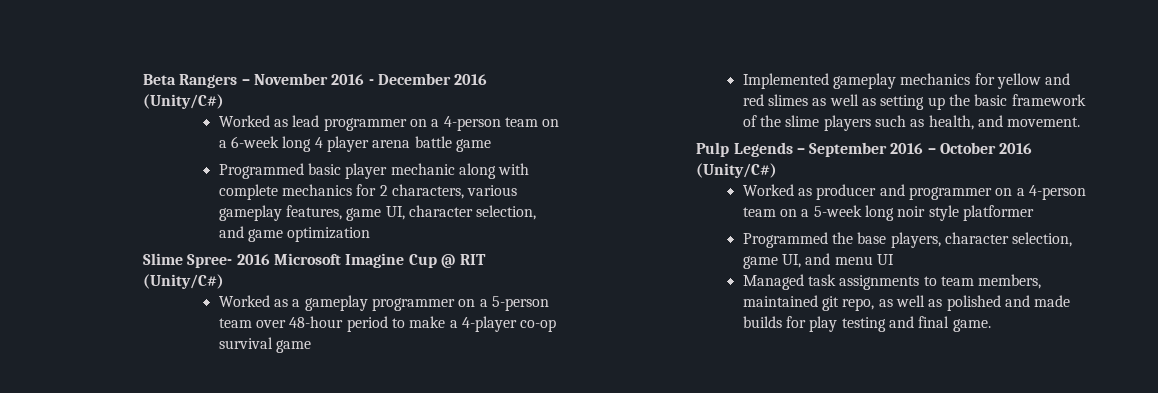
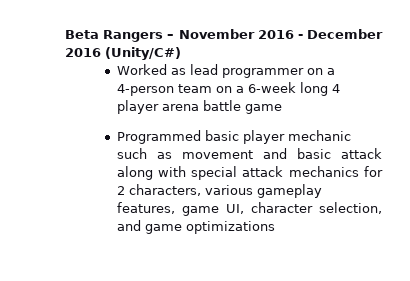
[459,163,530,179] [218,184,278,200] along with complete -> [116,148,382,159] [116,166,284,180] such as movement and basic attack along with special attack
[287,227,371,242] [143,253,487,268] [143,274,225,289] [218,295,550,311] [218,316,557,332] [218,337,312,353] [742,73,1071,89] [742,94,1086,110] [742,115,1081,131] [696,142,1033,157] [696,163,778,178] [742,184,1087,200] [742,205,1035,221] [742,232,1073,248] [742,253,895,269] [742,274,1042,290] [742,295,1071,311] [742,316,991,332] optimization // Slime Spree- 2016 Microsoft Imagine Cup @ RIT (Unity/C#) // Worked as a gameplay programmer on a 5-person team over 48-hour period to make a 4-player co-op survival game // Implemented gameplay mechanics for yellow and red slimes as well as setting up the basic framework of the slime players such as health, and movement. // Pulp Legends – September 2016 – October 2016 (Unity/C#) // Worked as producer and programmer on a 4-person team on a 5-week long noir style platformer // Programmed the base players, character selection, game UI, and menu UI // Managed task assignments to team members, maintained git repo, as well as polished and made builds for play testing and final game. -> [185,221,275,234] optimizations

